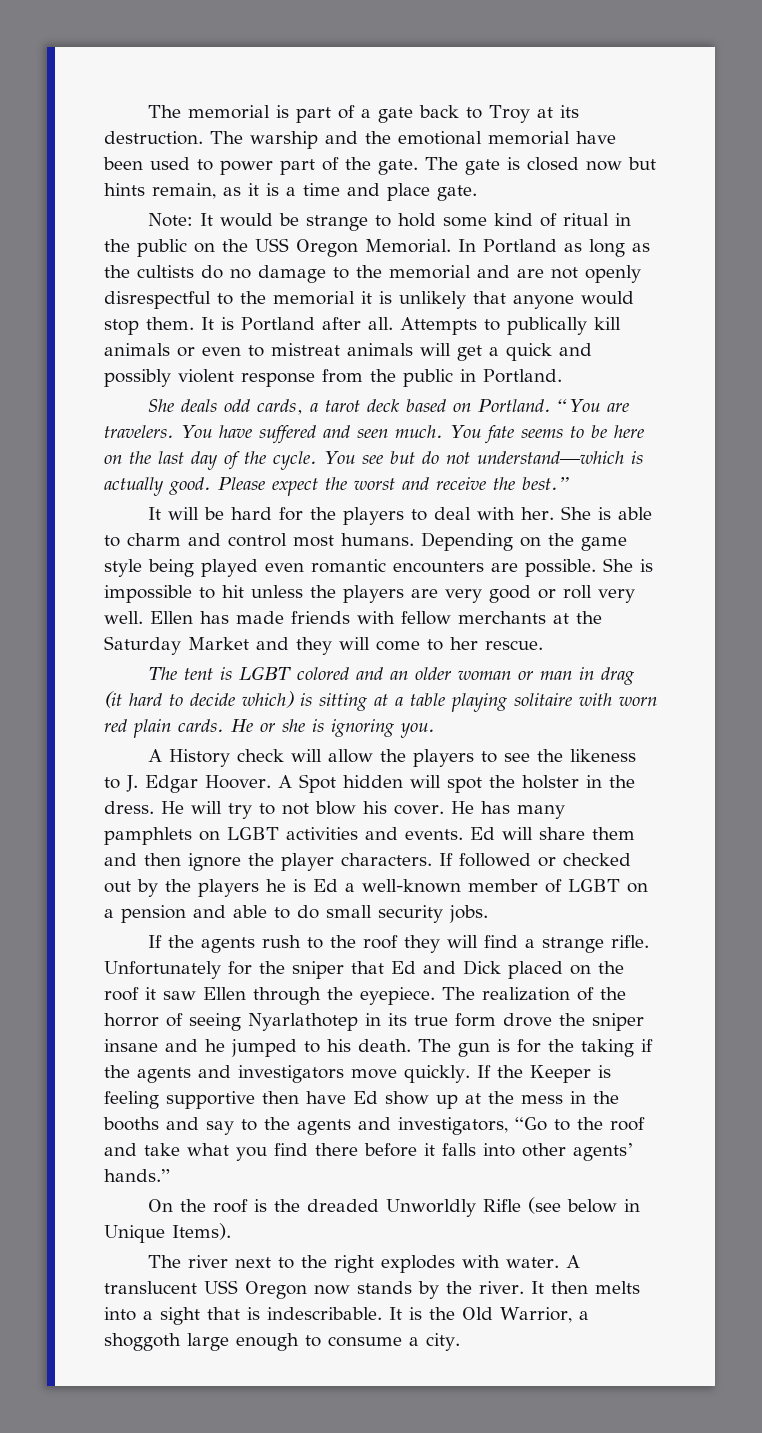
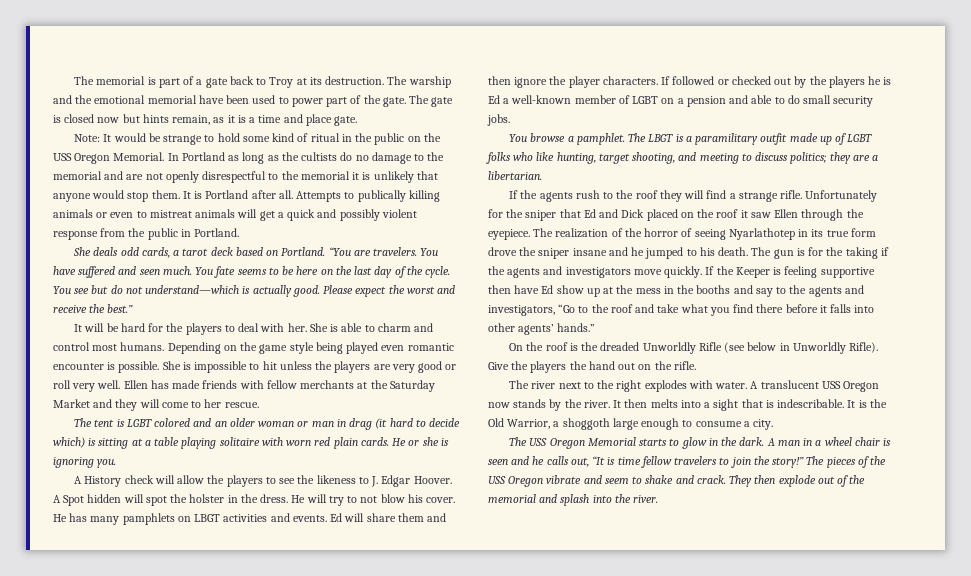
[594,317,621,330] kill -> [408,190,440,202] killing
[393,561,518,573] encounters are -> [53,362,116,370] encounter is
[227,827,279,840] LGBT -> [194,514,221,522] LBGT
(488, 914) none -> [509,133,873,145] [486,152,879,164] [488,171,542,180] // You browse a pamphlet. The LBGT is a paramilitary outfit made up of LGBT folks who like hunting, target shooting, and meeting to discuss politics; they are a libertarian.
[104,1223,231,1243] Unique Items). -> [792,342,879,354] [488,361,696,373] Unworldly Rifle). Give the players the hand out on the rifle.
(460, 1342) none -> [509,437,892,449] [488,456,887,468] [488,475,866,487] [488,494,659,506] // The USS Oregon Memorial starts to glow in the dark. A man in a wheel chair is seen and he calls out, “It is time fellow travelers to join the story!” The pieces of the USS Oregon vibrate and seem to shake and crack. They then explode out of the memorial and splash into the river.

